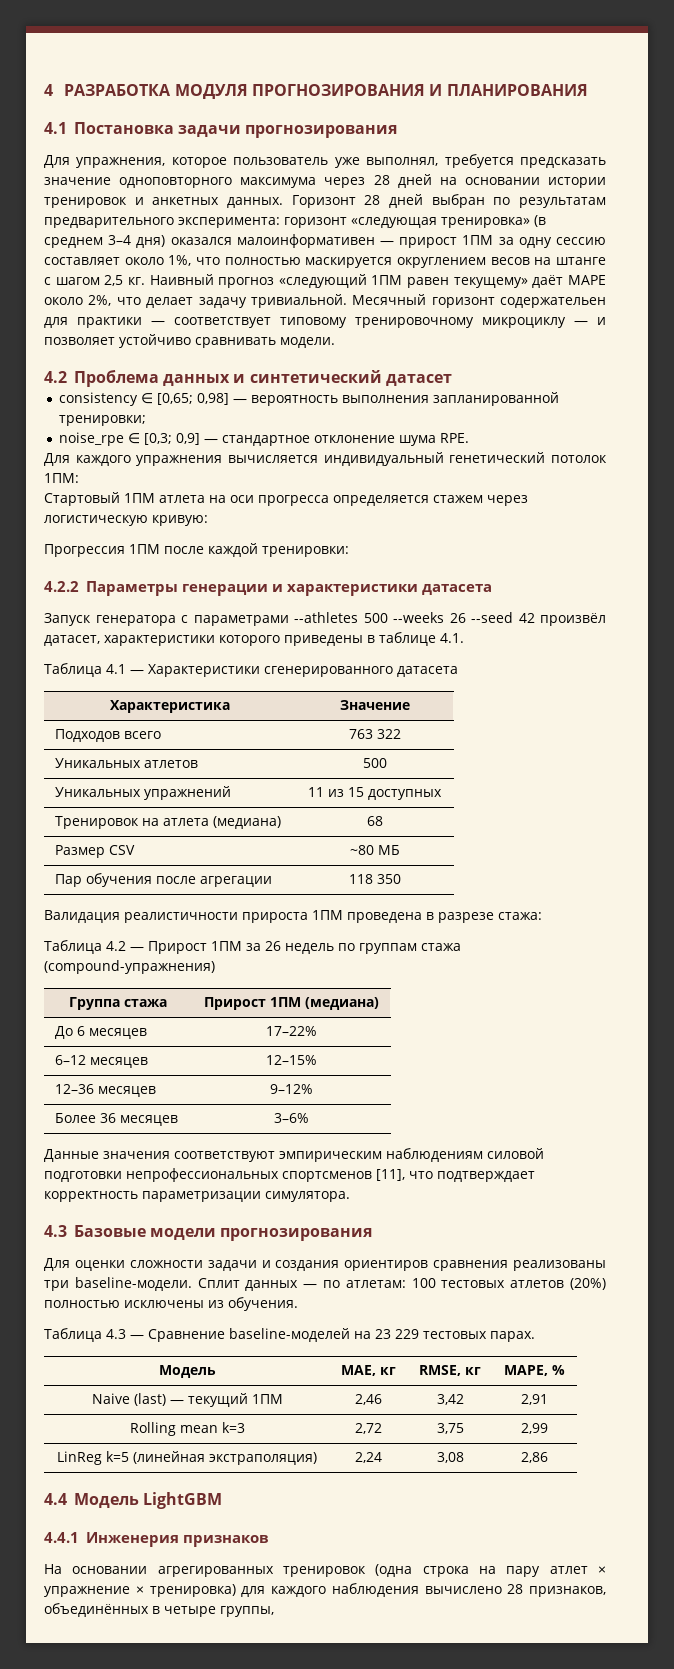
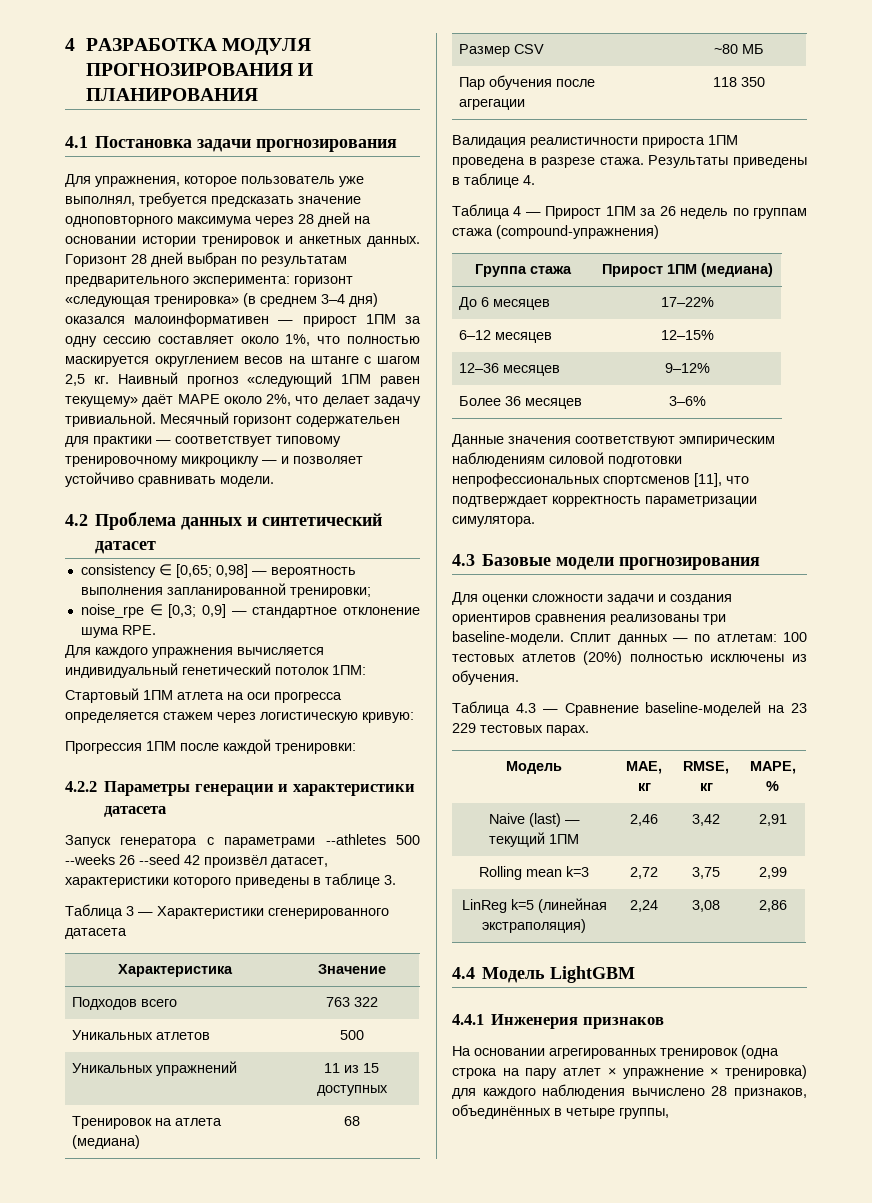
[440,633,464,643] [44,663,126,677] 4.1. // Таблица 4.1 -> [384,875,396,885] [65,904,134,919] 3. // Таблица 3
[498,912,542,920] [44,940,126,954] стажа: // Таблица 4.2 -> [599,155,807,168] [452,173,535,188] [452,204,522,219] стажа. Результаты приведены в таблице 4. // Таблица 4

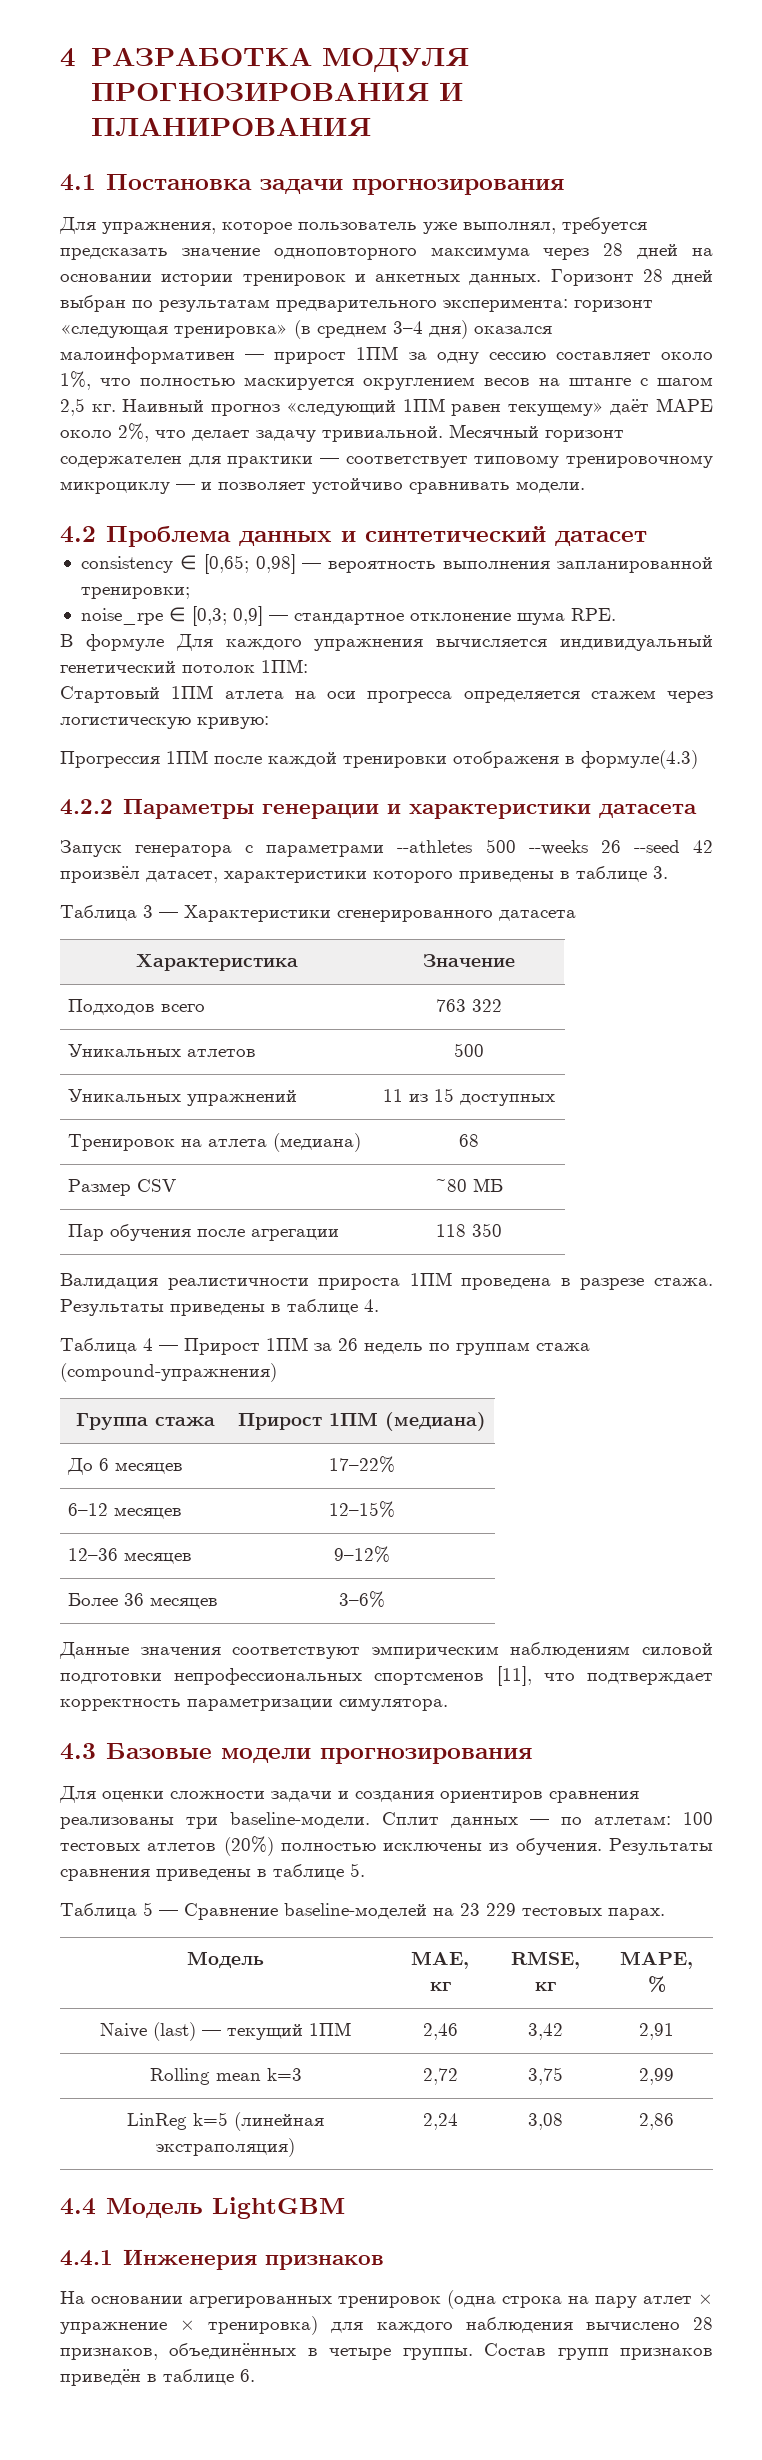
[296,416,400,427] содержательен -> [60,456,182,468] содержателен
(156, 630) none -> [60,634,164,651] В формуле
[275,743,356,754] тренировки: -> [343,750,698,769] тренировки отображеня в формуле(4.3)
[452,701,536,716] // Таблица 4.3 -> [609,1838,713,1855] [60,1863,365,1881] [60,1902,153,1919] Результаты сравнения приведены в таблице 5. // Таблица 5
[619,1108,669,1119] группы, -> [402,2343,714,2360] [60,2369,255,2386] группы. Состав групп признаков приведён в таблице 6.

